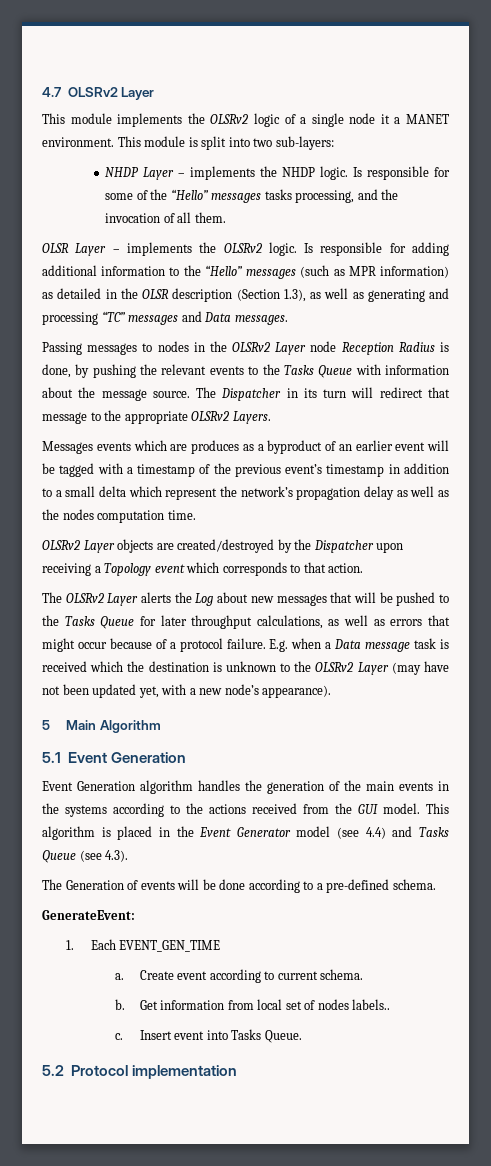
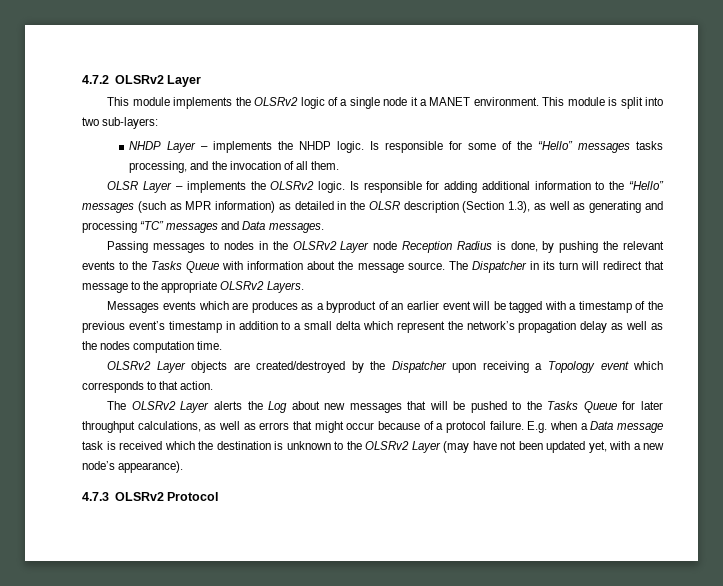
[42,87,61,97] 4.7 -> [82,75,109,84] 4.7.2
[42,720,162,733] [42,752,186,763] [42,780,449,794] [42,803,449,817] [42,826,449,840] [42,850,129,863] [42,879,436,893] [42,910,135,920] [66,939,221,952] [115,969,364,983] [115,999,391,1010] [115,1029,302,1043] [42,1065,237,1079] 5 Main Algorithm // 5.1 Event Generation // Event Generation algorithm handles the generation of the main events in the systems according to the actions received from the GUI model. This algorithm is placed in the Event Generator model (see 4.4) and Tasks Queue (see 4.3). // The Generation of events will be done according to a pre-defined schema. // GenerateEvent: // 1. Each EVENT_GEN_TIME // a. Create event according to current schema. // b. Get information from local set of nodes labels.. // c. Insert event into Tasks Queue. // 5.2 Protocol implementation -> [82,492,219,501] 4.7.3 OLSRv2 Protocol

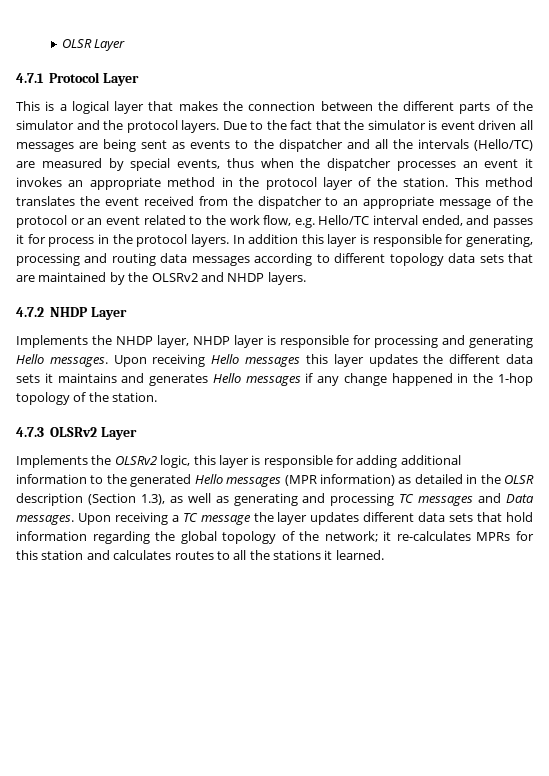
[82,75,202,87] [107,97,663,109] [82,117,159,129] [129,141,664,153] [129,161,339,173] [107,181,359,193] 4.7.2 OLSRv2 Layer // This module implements the OLSRv2 logic of a single node it a MANET environment. This module is split into two sub-layers: // NHDP Layer – implements the NHDP logic. Is responsible for some of the “Hello” messages tasks processing, and the invocation of all them. // OLSR Layer – implements the OLSRv2 logic. Is -> [61,39,126,51] [16,72,140,86] [16,101,533,114] [16,120,534,133] [16,139,533,152] [16,158,533,171] [16,177,533,190] [16,196,534,209] [16,215,534,228] [16,234,534,247] [16,253,533,266] [16,272,306,285] [16,307,128,320] [16,335,533,348] [16,354,533,367] [16,373,533,386] [16,392,158,405] [16,427,138,440] [16,455,261,468] OLSR Layer // 4.7.1 Protocol Layer // This is a logical layer that makes the connection between the different parts of the simulator and the protocol layers. Due to the fact that the simulator is event driven all messages are being sent as events to the dispatcher and all the intervals (Hello/TC) are measured by special events, thus when the dispatcher processes an event it invokes an appropriate method in the protocol layer of the station. This method translates the event received from the dispatcher to an appropriate message of the protocol or an event related to the work flow, e.g. Hello/TC interval ended, and passes it for process in the protocol layers. In addition this layer is responsible for generating, processing and routing data messages according to different topology data sets that are maintained by the OLSRv2 and NHDP layers. // 4.7.2 NHDP Layer // Implements the NHDP layer, NHDP layer is responsible for processing and generating Hello messages. Upon receiving Hello messages this layer updates the different data sets it maintains and generates Hello messages if any change happened in the 1-hop topology of the station. // 4.7.3 OLSRv2 Layer // Implements the OLSRv2 logic, this layer is
[628,181,664,190] [82,201,212,213] “Hello” messages (such as MPR -> [130,474,317,487] generated Hello messages (MPR
[140,221,165,230] “TC” -> [399,494,415,503] TC
[107,241,664,253] [82,261,664,273] [82,281,304,293] [107,301,663,313] [82,321,663,333] [82,341,223,353] [107,361,663,373] [82,381,214,393] [107,401,664,413] [82,421,664,433] [82,441,664,453] [82,461,184,473] [82,492,219,501] // Passing messages to nodes in the OLSRv2 Layer node Reception Radius is done, by pushing the relevant events to the Tasks Queue with information about the message source. The Dispatcher in its turn will redirect that message to the appropriate OLSRv2 Layers. // Messages events which are produces as a byproduct of an earlier event will be tagged with a timestamp of the previous event’s timestamp in addition to a small delta which represent the network’s propagation delay as well as the nodes computation time. // OLSRv2 Layer objects are created/destroyed by the Dispatcher upon receiving a Topology event which corresponds to that action. // The OLSRv2 Layer alerts the Log about new messages that will be pushed to the Tasks Queue for later throughput calculations, as well as errors that might occur because of a protocol failure. E.g. when a Data message task is received which the destination is unknown to the OLSRv2 Layer (may have not been updated yet, with a new node’s appearance). // 4.7.3 OLSRv2 Protocol -> [77,512,533,525] [16,531,534,544] [16,550,384,560] Upon receiving a TC message the layer updates different data sets that hold information regarding the global topology of the network; it re-calculates MPRs for this station and calculates routes to all the stations it learned.

